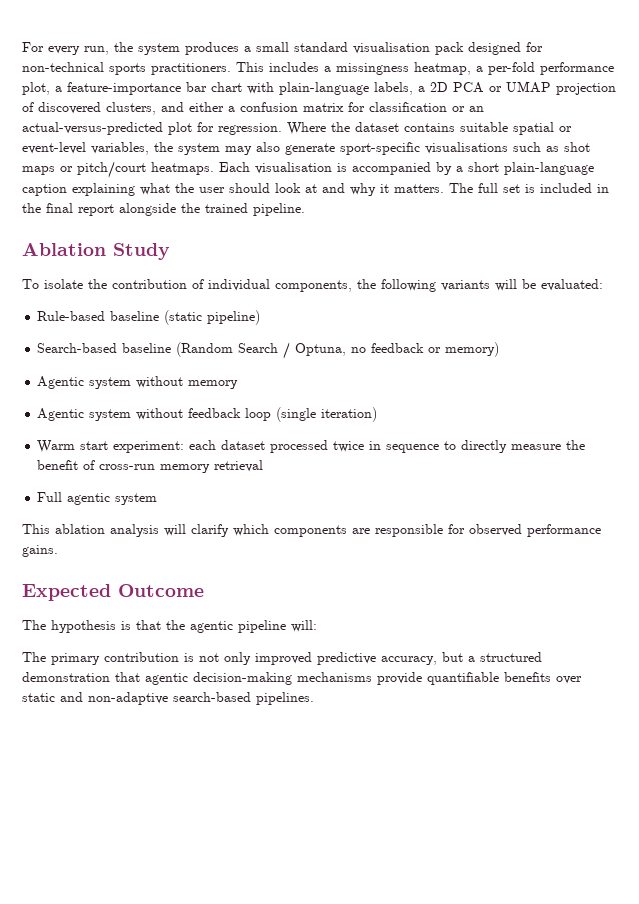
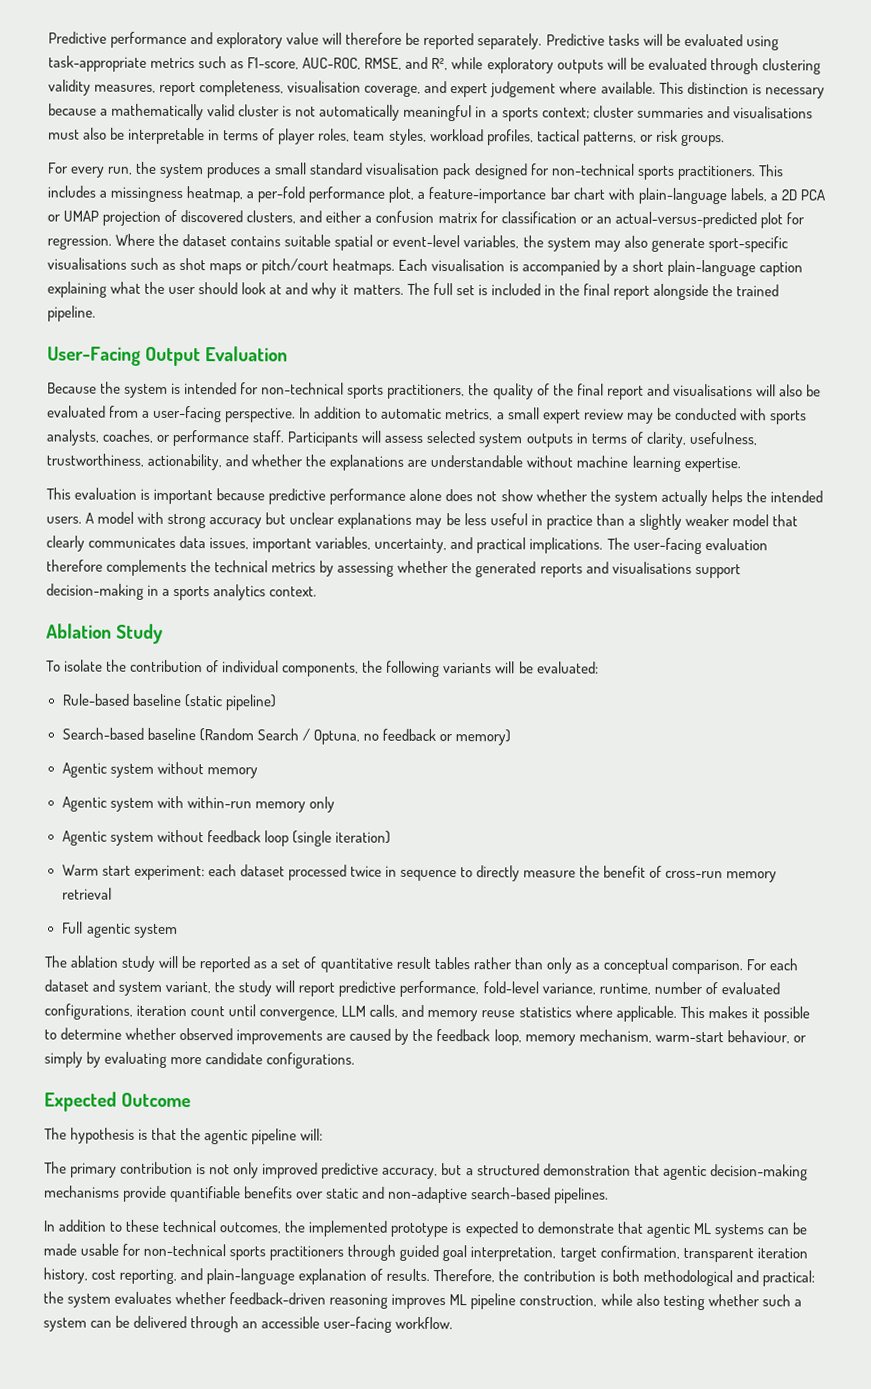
(22, 47) none -> [48,31,779,51] [48,55,821,75] [48,79,825,99] [48,103,813,122] [48,127,725,147] Predictive performance and exploratory value will therefore be reported separately. Predictive tasks will be evaluated using task-appropriate metrics such as F1-score, AUC-ROC, RMSE, and R², while exploratory outputs will be evaluated through clustering validity measures, report completeness, visualisation coverage, and expert judgement where available. This distinction is necessary because a mathematically valid cluster is not automatically meaningful in a sports context; cluster summaries and visualisations must also be interpretable in terms of player roles, team styles, workload profiles, tactical patterns, or risk groups. //
(305, 209) none -> [47,346,289,367] [47,381,821,400] [47,405,807,425] [46,429,758,448] [46,453,741,473] [46,487,823,507] [46,511,798,530] [46,535,768,555] [46,559,741,579] [46,583,318,601] // User-Facing Output Evaluation // Because the system is intended for non-technical sports practitioners, the quality of the final report and visualisations will also be evaluated from a user-facing perspective. In addition to automatic metrics, a small expert review may be conducted with sports analysts, coaches, or performance staff. Participants will assess selected system outputs in terms of clarity, usefulness, trustworthiness, actionability, and whether the explanations are understandable without machine learning expertise. // This evaluation is important because predictive performance alone does not show whether the system actually helps the intended users. A model with strong accuracy but unclear explanations may be less useful in practice than a slightly weaker model that clearly communicates data issues, important variables, uncertainty, and practical implications. The user-facing evaluation therefore complements the technical metrics by assessing whether the generated reports and visualisations support decision-making in a sports analytics context.
(239, 384) none -> [61,795,335,813] // Agentic system with within-run memory only
[22,524,601,537] [22,545,58,557] This ablation analysis will clarify which components are responsible for observed performance gains. -> [44,955,799,975] [44,979,780,998] [44,1003,810,1023] [44,1027,807,1046] [44,1051,356,1069] The ablation study will be reported as a set of quantitative result tables rather than only as a conceptual comparison. For each dataset and system variant, the study will report predictive performance, fold-level variance, runtime, number of evaluated configurations, iteration count until convergence, LLM calls, and memory reuse statistics where applicable. This makes it possible to determine whether observed improvements are caused by the feedback loop, memory mechanism, warm-start behaviour, or simply by evaluating more candidate configurations.
(314, 698) none -> [43,1219,807,1239] [43,1243,808,1263] [43,1267,815,1287] [43,1291,802,1311] [43,1315,454,1333] // In addition to these technical outcomes, the implemented prototype is expected to demonstrate that agentic ML systems can be made usable for non-technical sports practitioners through guided goal interpretation, target confirmation, transparent iteration history, cost reporting, and plain-language explanation of results. Therefore, the contribution is both methodological and practical: the system evaluates whether feedback-driven reasoning improves ML pipeline construction, while also testing whether such a system can be delivered through an accessible user-facing workflow.

